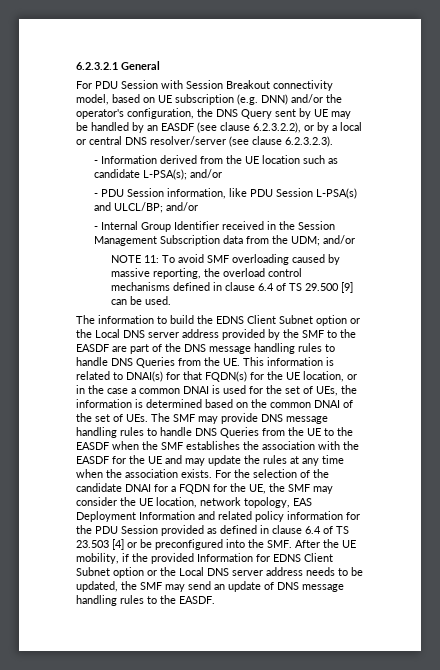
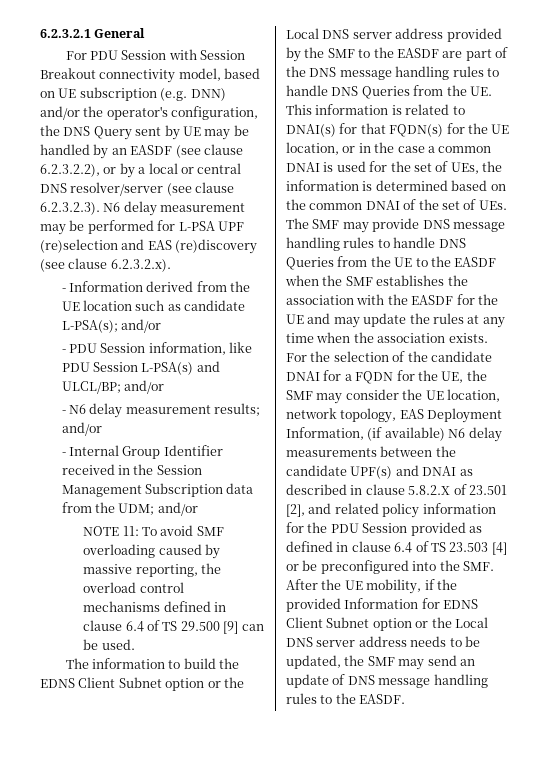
(333, 141) none -> [103,201,246,216] [40,220,244,235] [40,239,258,254] [40,258,171,272] N6 delay measurement may be performed for L-PSA UPF (re)selection and EAS (re)discovery (see clause 6.2.3.2.x).
(198, 206) none -> [61,403,261,418] [61,422,102,436] // - N6 delay measurement results; and/or
[139,511,195,520] Information -> [286,427,502,442] [286,446,456,457] [286,465,473,479] [286,484,507,495] [286,504,305,517] Information, (if available) N6 delay measurements between the candidate UPF(s) and DNAI as described in clause 5.8.2.X of 23.501 [2],

